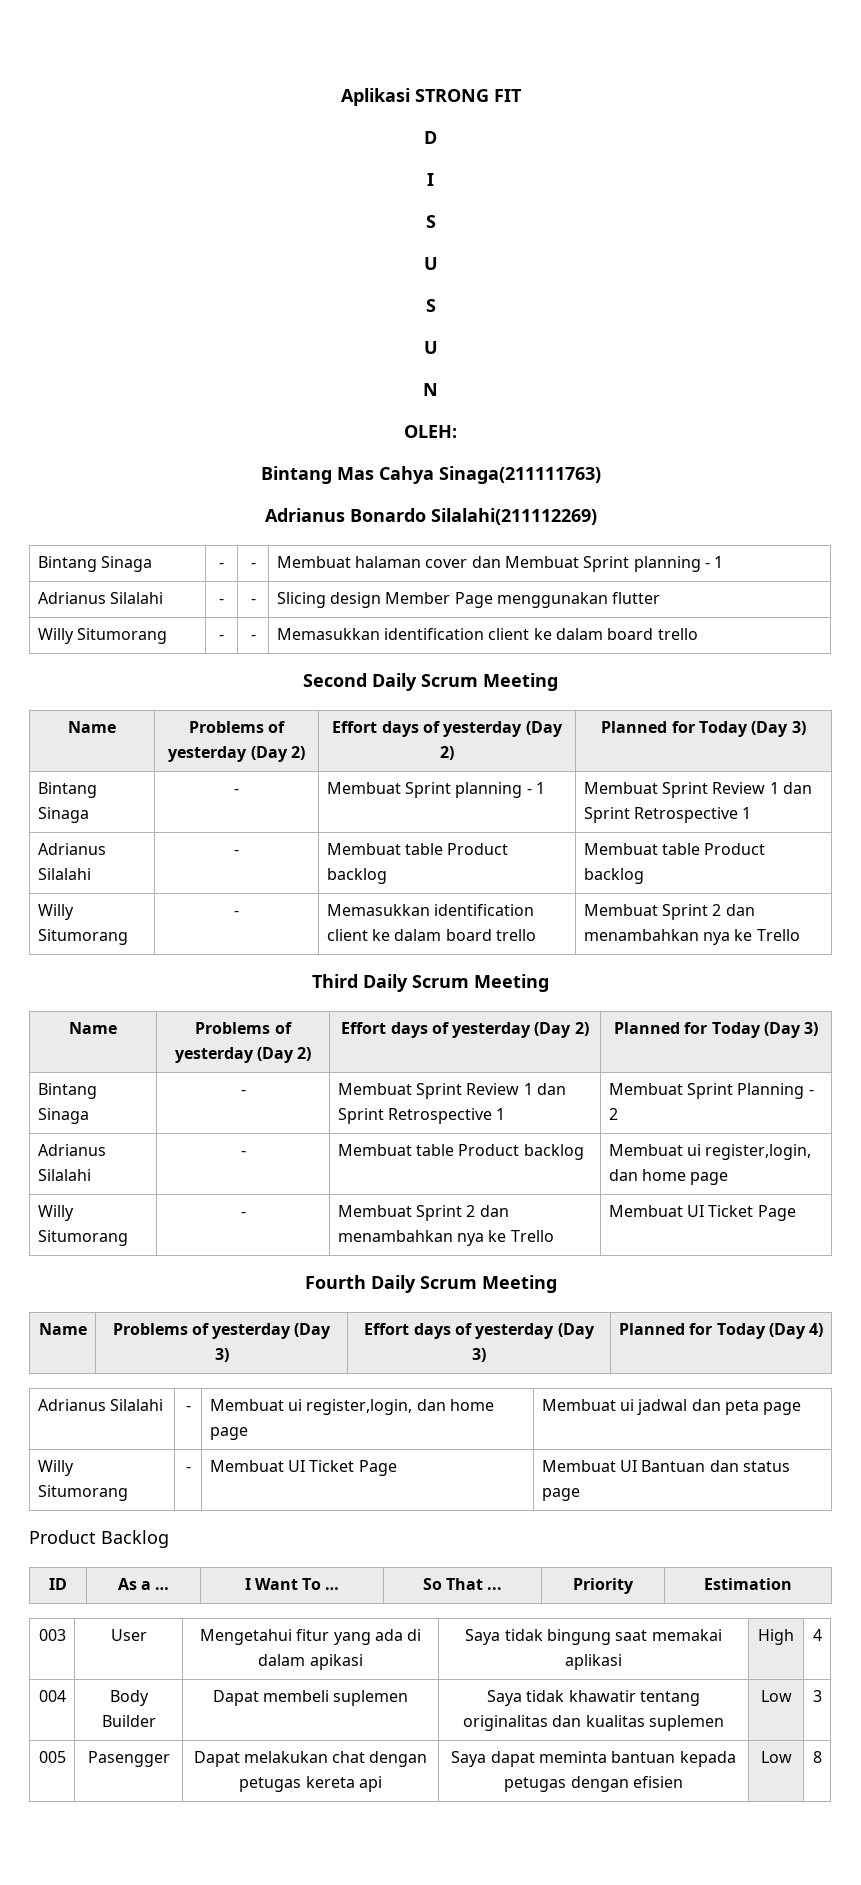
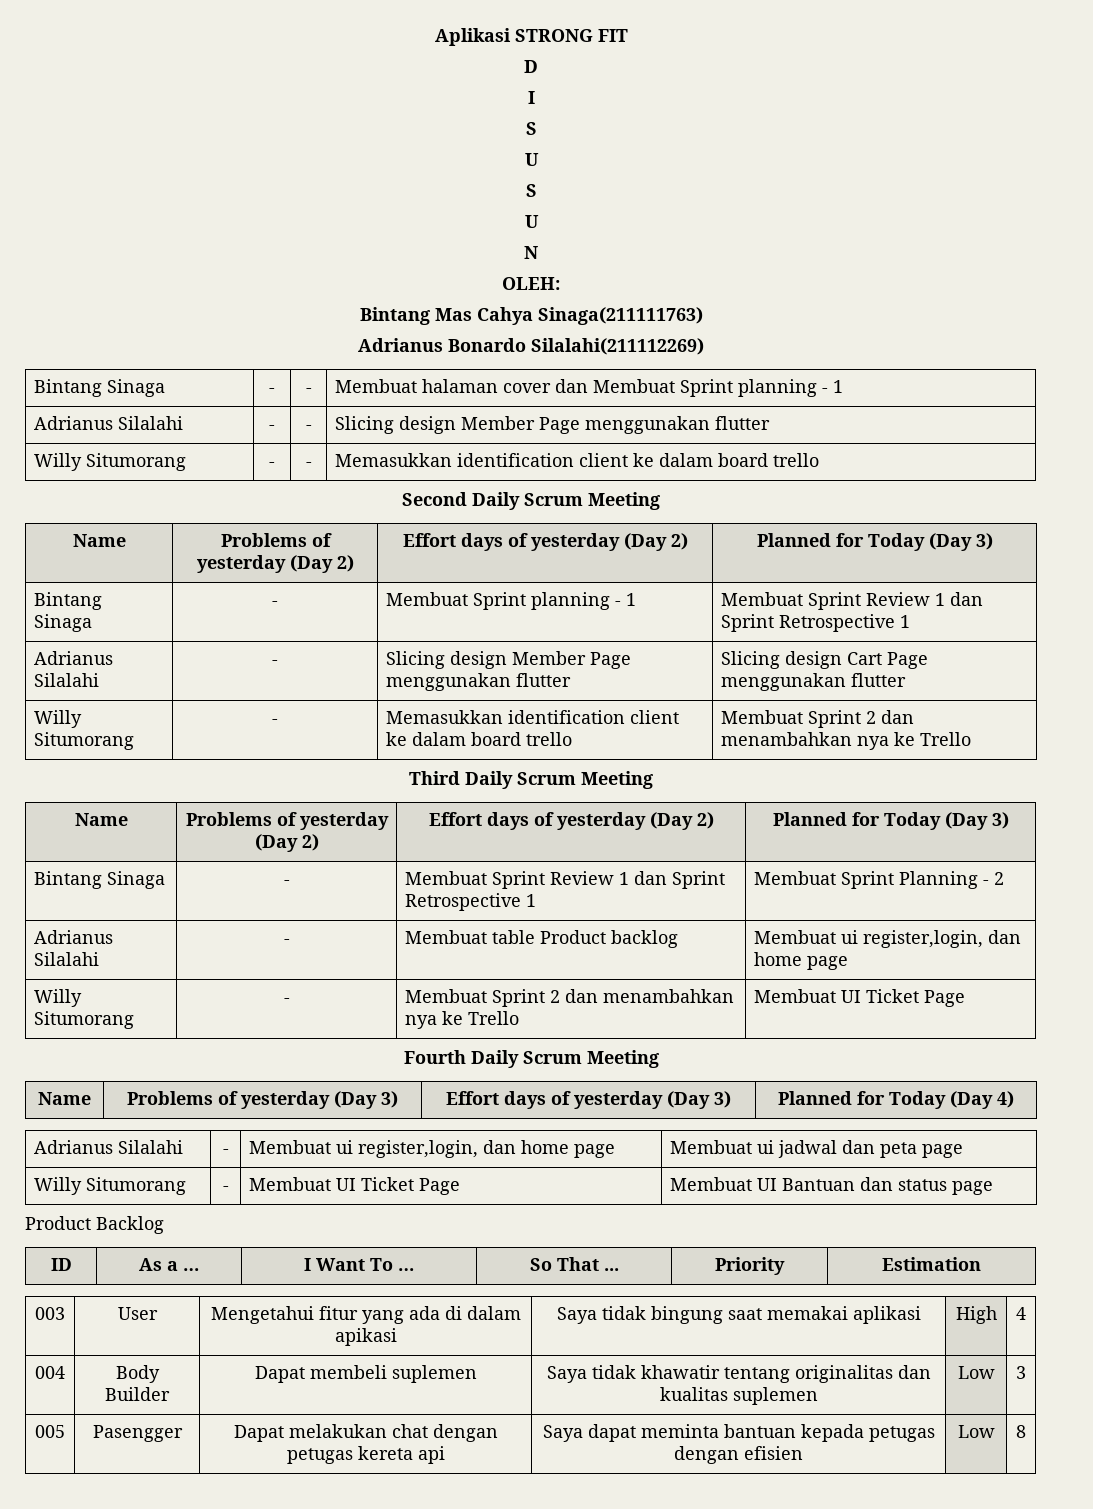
[326,843,509,855] [326,868,387,884] [583,843,766,855] [583,868,644,884] Membuat table Product backlog | Membuat table Product backlog -> [386,651,632,669] [386,673,572,691] [721,651,929,669] [721,673,907,691] Slicing design Member Page menggunakan flutter | Slicing design Cart Page menggunakan flutter

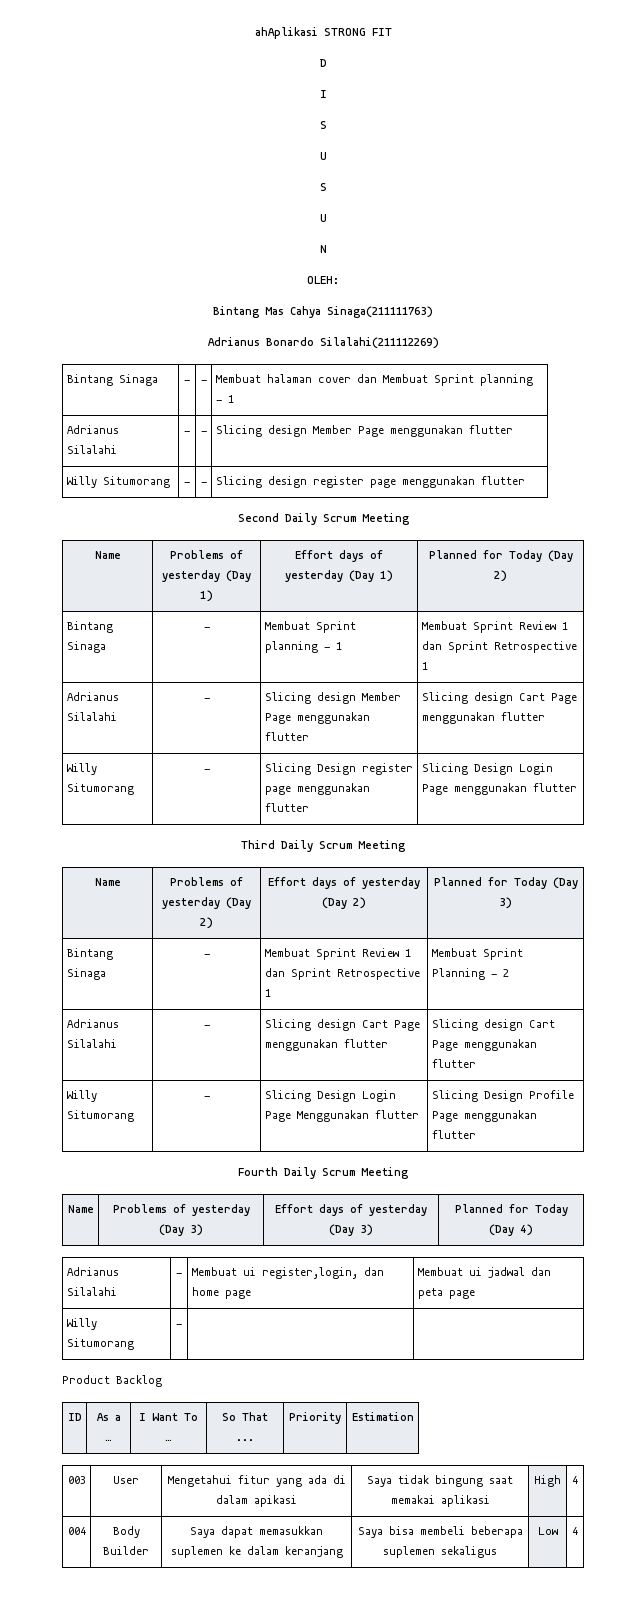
[434,28,511,46] Aplikasi -> [254,27,318,39] ahAplikasi
[335,453,820,467] Memasukkan identification client ke dalam board trello -> [215,476,525,488] Slicing design register page menggunakan flutter
[336,555,354,572] [402,533,688,551] [756,533,993,551] 2) | Effort days of yesterday (Day 2) | Planned for Today (Day 3) -> [200,590,213,602] [295,550,383,562] [285,570,393,582] [428,550,573,562] [494,570,507,582] 1) | Effort days of yesterday (Day 1) | Planned for Today (Day 2)
[386,710,680,724] [386,732,573,746] [721,710,915,728] [721,732,972,750] Memasukkan identification client ke dalam board trello | Membuat Sprint 2 dan menambahkan nya ke Trello -> [264,763,413,775] [264,783,370,795] [264,803,309,812] [421,763,553,775] [421,783,577,795] Slicing Design register page menggunakan flutter | Slicing Design Login Page menggunakan flutter
[405,930,679,948] [754,930,1022,948] [754,952,849,970] [34,989,83,1007] [34,1011,135,1029] [283,998,290,1003] [405,989,735,1007] [405,1011,520,1029] [754,989,966,1007] Membuat table Product backlog | Membuat ui register,login, dan home page // Willy Situmorang | - | Membuat Sprint 2 dan menambahkan nya ke Trello | Membuat UI Ticket Page -> [264,1019,420,1031] [264,1039,388,1051] [431,1019,555,1031] [431,1039,537,1051] [431,1059,476,1068] [66,1090,97,1102] [66,1110,134,1122] [203,1096,210,1099] [264,1090,396,1102] [264,1110,419,1122] [431,1090,574,1102] [431,1110,537,1122] [431,1130,476,1139] Slicing design Cart Page menggunakan flutter | Slicing design Cart Page menggunakan flutter // Willy Situmorang | - | Slicing Design Login Page Menggunakan flutter | Slicing Design Profile Page menggunakan flutter
[249,1177,461,1195] [670,1177,994,1195] Membuat UI Ticket Page | Membuat UI Bantuan dan status page -> (182, 1325) |
[254,1365,477,1383] [546,1365,931,1383] [659,1387,818,1405] [957,1366,995,1379] [1016,1366,1026,1379] [35,1425,65,1438] [92,1425,183,1442] [233,1424,498,1442] [286,1446,445,1464] [542,1424,935,1442] [674,1446,803,1464] [957,1425,995,1438] [1016,1425,1026,1438] Dapat membeli suplemen | Saya tidak khawatir tentang originalitas dan kualitas suplemen | Low | 3 // 005 | Pasengger | Dapat melakukan chat dengan petugas kereta api | Saya dapat meminta bantuan kepada petugas dengan efisien | Low | 8 -> [190,1526,323,1538] [170,1546,343,1558] [357,1526,523,1538] [383,1546,497,1558] [537,1527,558,1535] [572,1527,578,1535] Saya dapat memasukkan suplemen ke dalam keranjang | Saya bisa membeli beberapa suplemen sekaligus | Low | 4

